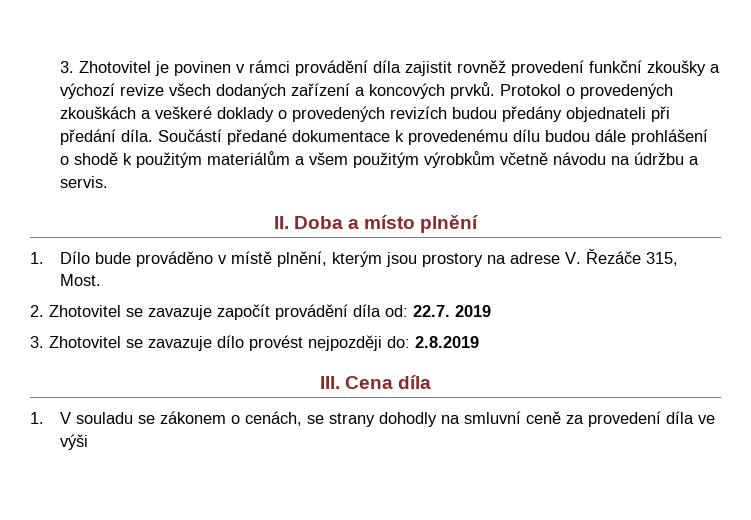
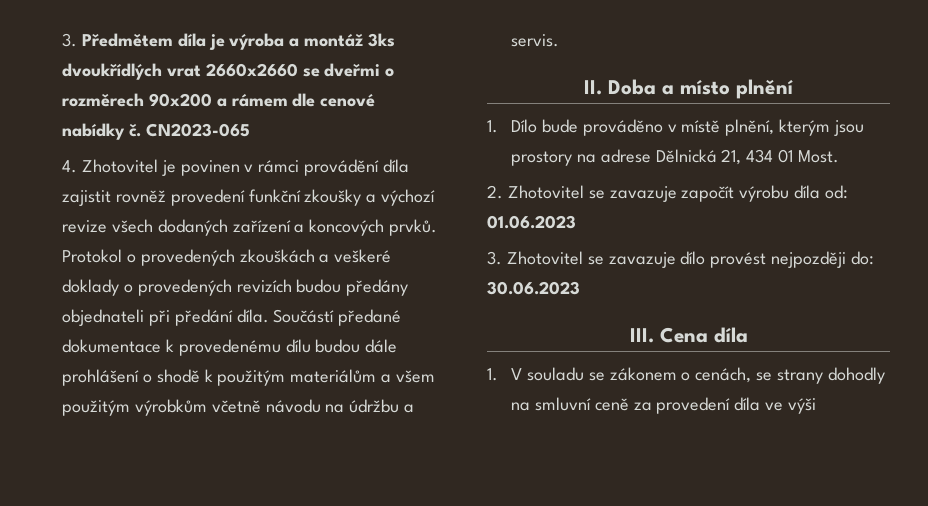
[59,61,74,73] 3. -> [61,33,396,50] [61,63,395,80] [61,93,376,107] [61,123,250,140] [61,160,77,173] 3. Předmětem díla je výroba a montáž 3ks dvoukřídlých vrat 2660x2660 se dveřmi o rozměrech 90x200 a rámem dle cenové nabídky č. CN2023-065 // 4.
[564,249,678,266] V. Řezáče 315, -> [655,149,794,165] Dělnická 21, 434 01
[275,304,348,320] provádění -> [739,185,790,202] výrobu
[413,305,491,317] 22.7. 2019 -> [487,215,576,229] 01.06.2023
[415,336,479,348] 2.8.2019 -> [487,281,580,295] 30.06.2023

